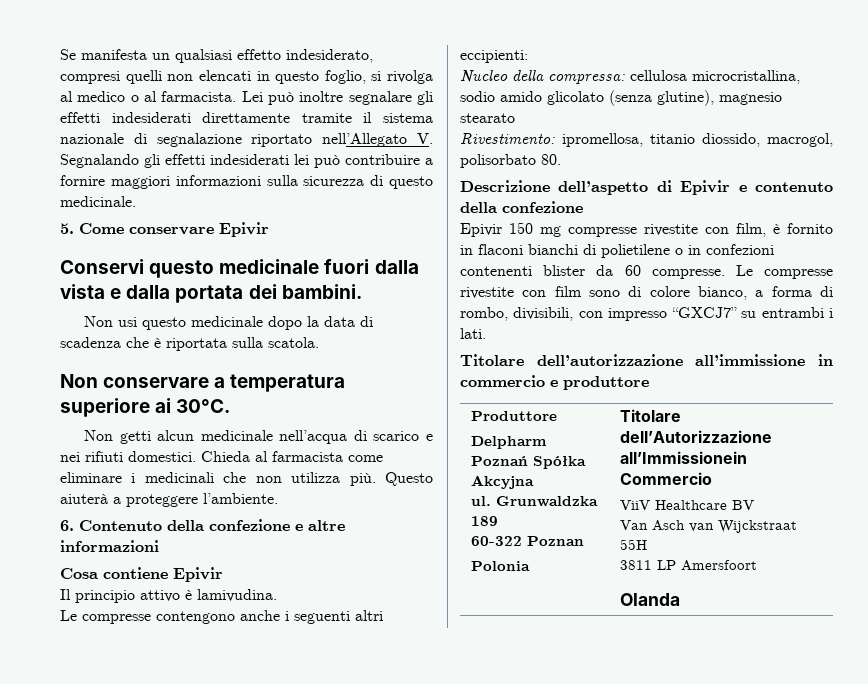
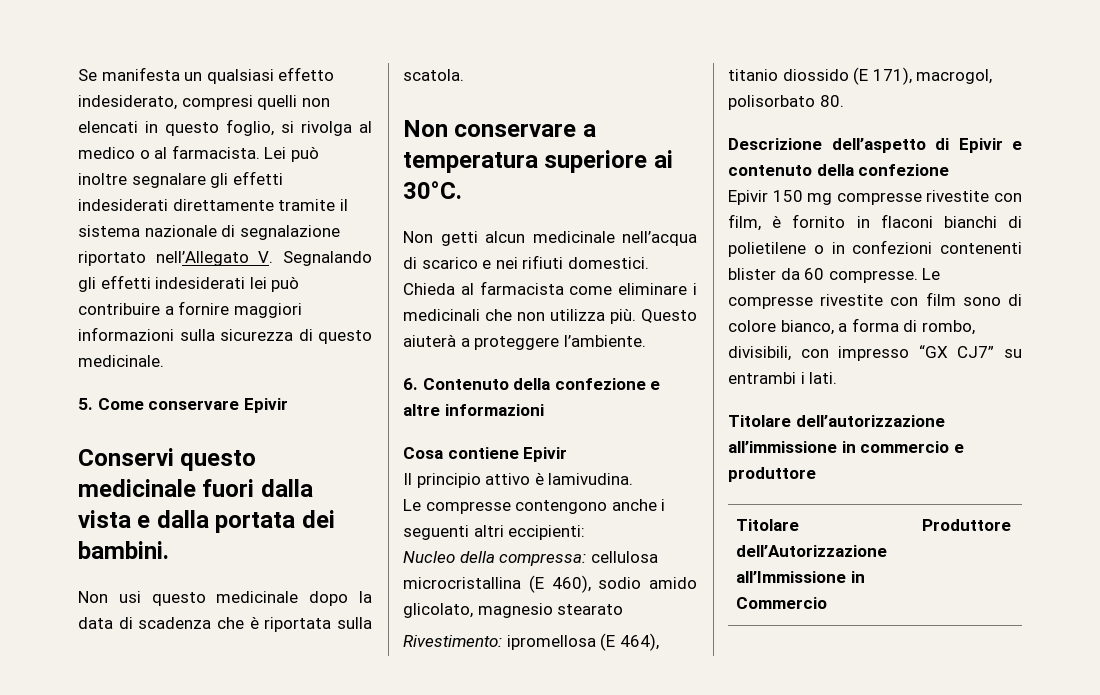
[692,70,800,84] [460,90,782,106] [460,113,515,123] [460,133,760,147] microcristallina, sodio amido glicolato (senza glutine), magnesio stearato // Rivestimento: ipromellosa, titanio diossido, -> [403,575,697,593] [403,603,624,618] [403,633,659,651] [728,67,912,85] microcristallina (E 460), sodio amido glicolato, magnesio stearato // Rivestimento: ipromellosa (E 464), titanio diossido (E 171),
[671,307,737,318] “GXCJ7” -> [918,345,995,358] “GX CJ7”
[471,411,558,421] [471,436,548,449] [471,456,587,469] [471,475,535,489] [471,496,599,507] [471,516,499,526] [471,536,585,546] [471,561,531,571] [620,409,682,422] [620,430,773,443] [620,451,748,464] [620,472,713,485] [620,500,755,510] [620,520,798,533] [620,539,648,550] [620,560,758,571] [620,593,681,606] Produttore // Delpharm Poznań Spółka Akcyjna // ul. Grunwaldzka 189 // 60-322 Poznan // Polonia | Titolare dell’Autorizzazione all’Immissionein Commercio // ViiV Healthcare BV // Van Asch van Wijckstraat 55H // 3811 LP Amersfoort // Olanda -> [736,519,800,531] [736,545,888,557] [736,571,865,583] [736,597,828,609] [922,519,1012,531] Titolare dell’Autorizzazione all’Immissione in Commercio | Produttore

